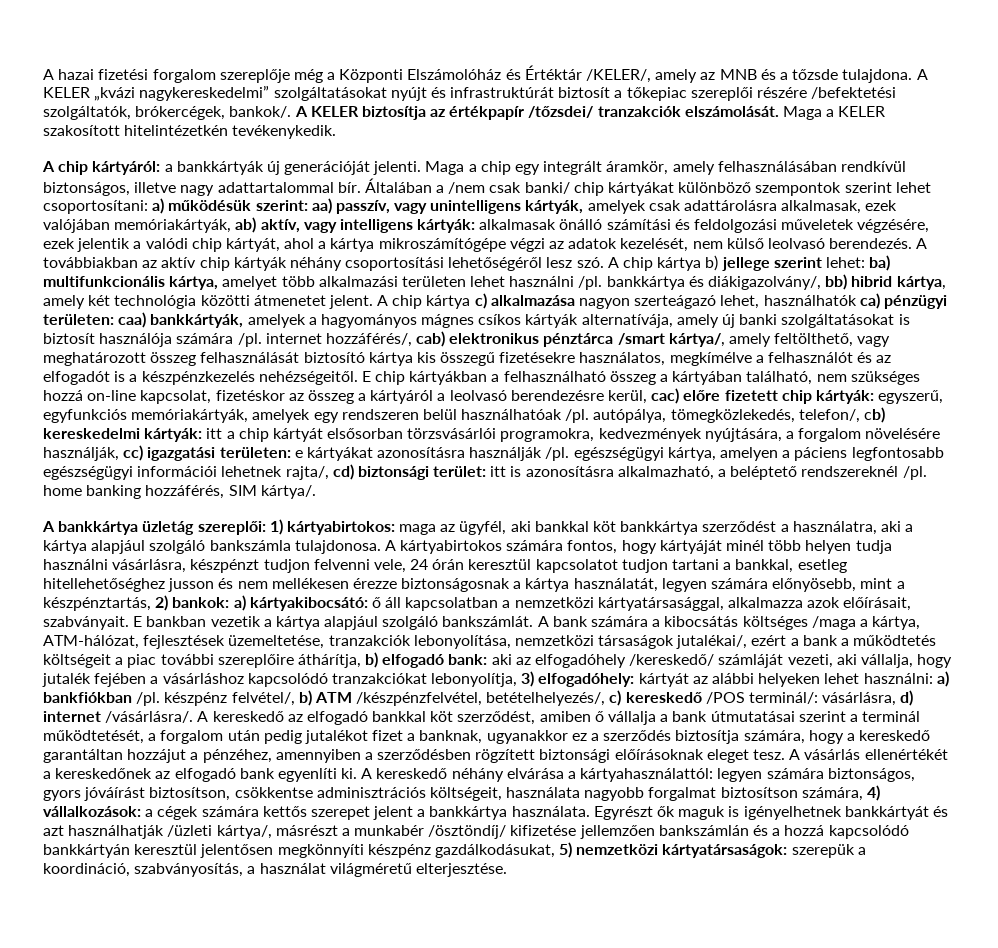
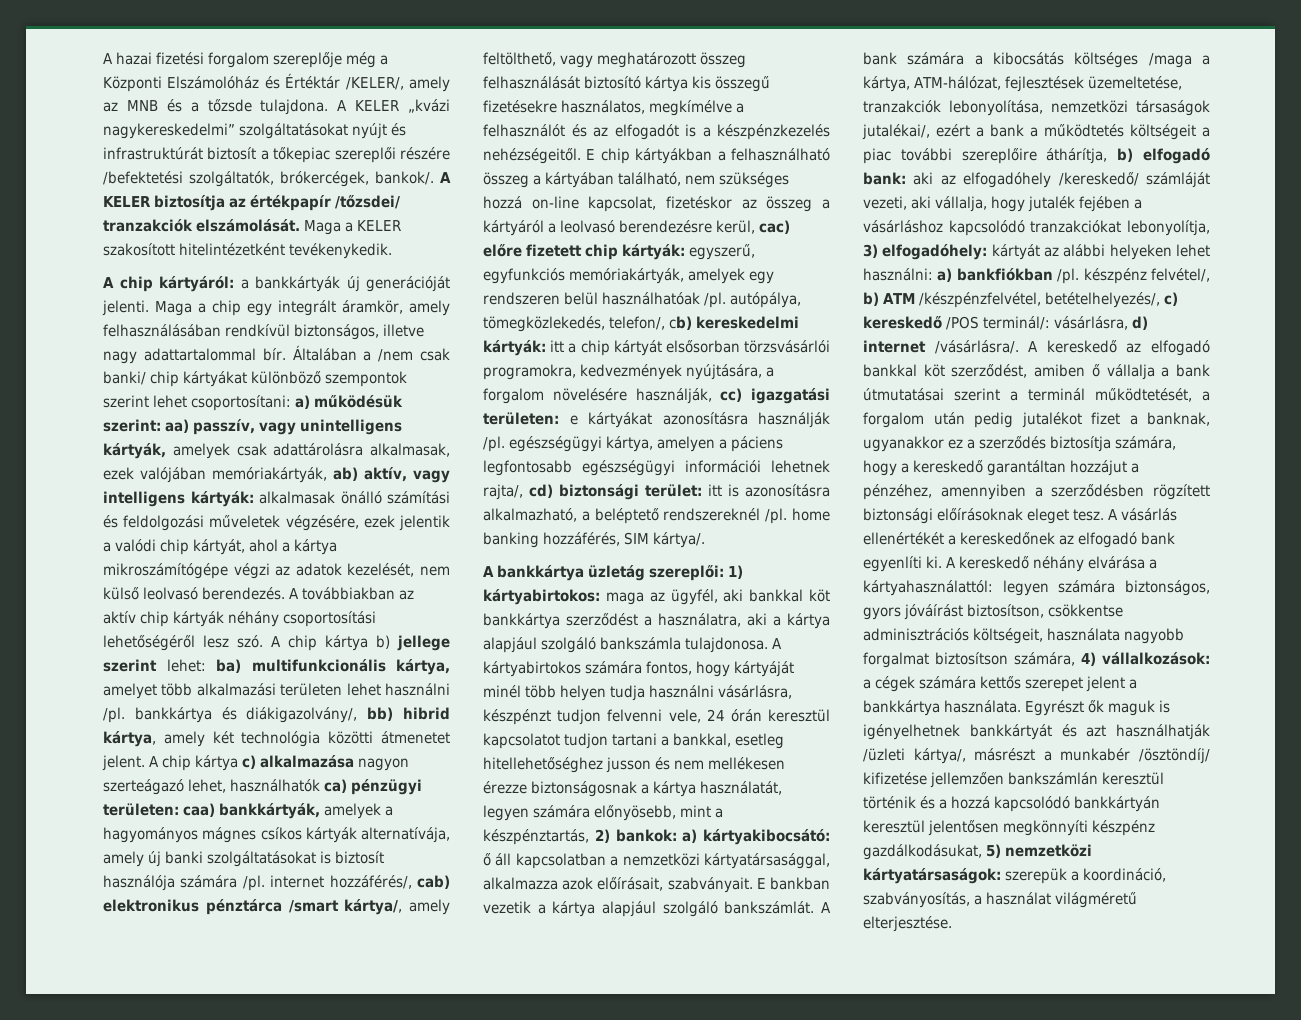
[124,125,229,136] hitelintézetkén -> [179,243,286,256] hitelintézetként
(749, 830) none -> [1102,772,1165,785] [863,796,916,809] keresztül történik

